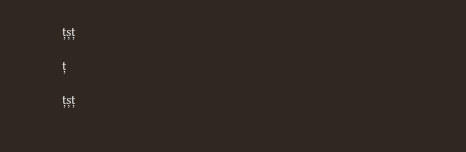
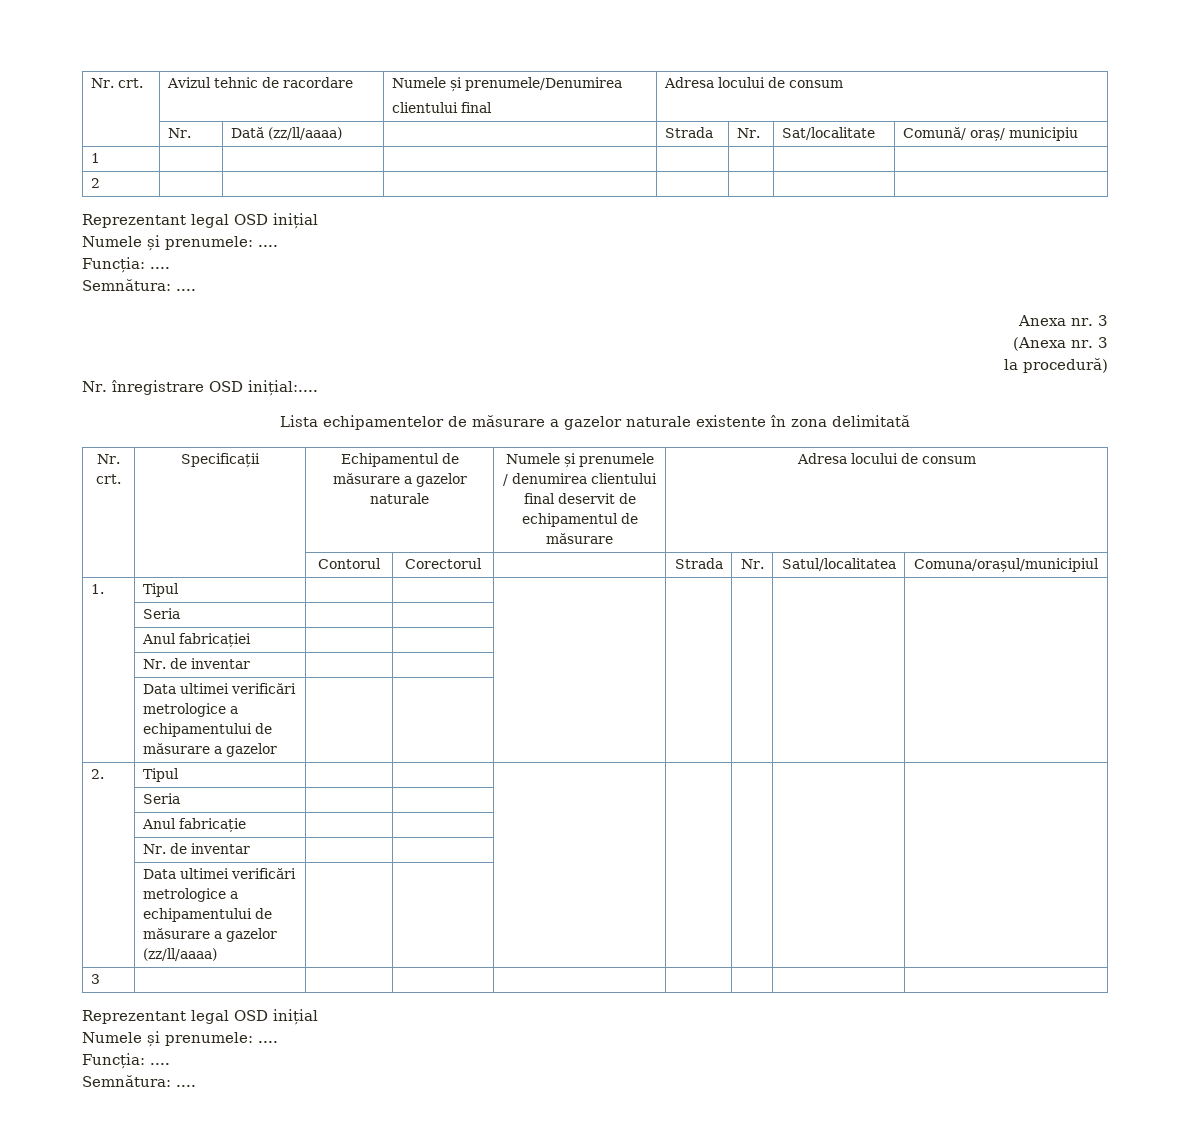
[62,27,76,40] [62,61,67,74] [62,95,76,108] țșț // ț // țșț -> [90,78,143,88] [166,77,353,88] [391,77,622,92] [391,102,492,113] [663,77,843,88] [167,128,191,138] [230,127,342,140] [664,127,713,138] [736,128,760,138] [781,127,875,140] [902,127,1078,142] [90,153,100,163] [90,178,100,188] [82,213,318,229] [82,235,278,251] [82,257,170,273] [82,279,196,291] [1018,315,1108,326] [1013,337,1108,351] [1004,358,1108,373] [82,380,318,396] [280,415,910,430] [97,454,121,464] [96,474,121,484] [181,453,260,468] [340,453,459,467] [332,473,467,487] [370,493,429,504] [505,453,654,468] [503,473,657,486] [523,493,636,504] [521,513,638,527] [546,533,613,544] [796,453,976,464] [318,558,381,569] [405,558,482,569] [674,558,723,569] [740,559,764,569] [781,558,896,571] [914,558,1099,573] [90,584,104,594] [142,583,179,597] [142,608,180,619] [141,633,251,648] [142,658,250,669] [142,683,296,694] [142,703,238,717] [142,723,272,737] [142,743,277,757] [90,769,104,779] [142,768,179,782] [142,793,180,804] [141,818,246,833] [142,843,250,854] [142,868,296,879] [142,888,238,902] [142,908,272,922] [142,928,277,942] [142,948,217,961] [90,974,100,984] [82,1009,318,1025] [82,1031,278,1047] [82,1053,170,1069] [82,1075,196,1087] Nr. crt. | Avizul tehnic de racordare | Numele și prenumele/Denumirea // clientului final | Adresa locului de consum // | Nr. | Dată (zz/ll/aaaa) | | Strada | Nr. | Sat/localitate | Comună/ oraș/ municipiu // 1 | | | | | | | // 2 | | | | | | | // Reprezentant legal OSD inițial // Numele și prenumele: .... // Funcția: .... // Semnătura: .... // Anexa nr. 3 // (Anexa nr. 3 // la procedură) // Nr. înregistrare OSD inițial:.... // Lista echipamentelor de măsurare a gazelor naturale existente în zona delimitată // Nr. crt. | Specificații | Echipamentul de măsurare a gazelor naturale | Numele și prenumele / denumirea clientului final deservit de echipamentul de măsurare | Adresa locului de consum // | | Contorul | Corectorul | | Strada | Nr. | Satul/localitatea | Comuna/orașul/municipiul // 1. | Tipul | | | | | | | // | Seria | | | | | | | // | Anul fabricației | | | | | | | // | Nr. de inventar | | | | | | | // | Data ultimei verificări metrologice a echipamentului de măsurare a gazelor | | | | | | | // 2. | Tipul | | | | | | | // | Seria | | | | | | | // | Anul fabricație | | | | | | | // | Nr. de inventar | | | | | | | // | Data ultimei verificări metrologice a echipamentului de măsurare a gazelor (zz/ll/aaaa) | | | | | | | // 3 | | | | | | | | // Reprezentant legal OSD inițial // Numele și prenumele: .... // Funcția: .... // Semnătura: ....

